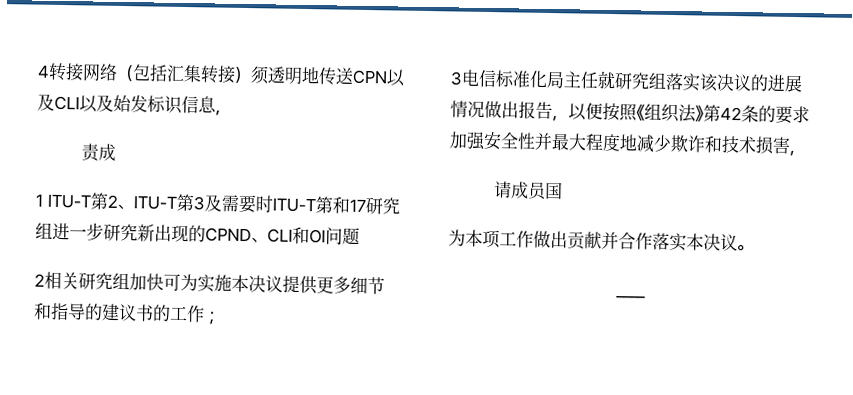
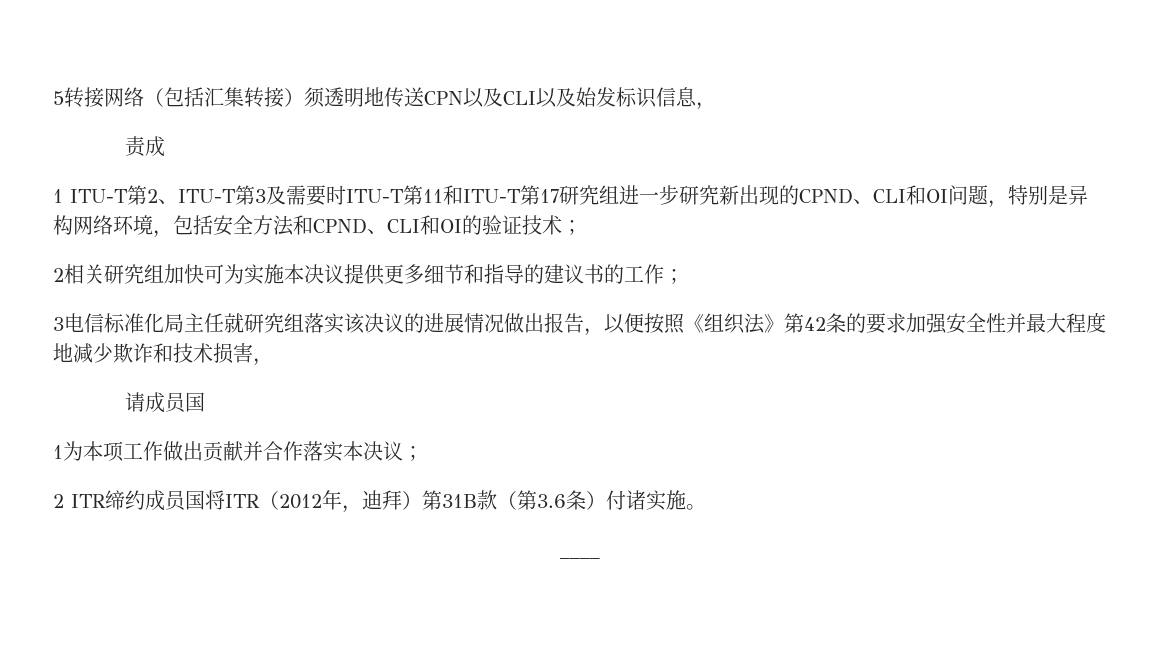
[37,64,50,78] 4 -> [53,91,64,105] 5
[331,196,351,214] 和 -> [423,185,540,205] 11和ITU-T第
(360, 236) none -> [988,185,1088,208] [53,215,582,238] ，特别是异构网络环境，包括安全方法和CPND、CLI和OI的验证技术；
(563, 190) none -> [53,445,63,459] 1
(738, 242) none -> [403,446,423,461] [53,490,686,513] ； // 2 ITR缔约成员国将ITR（2012年，迪拜）第31B款（第3.6条）付诸实施

